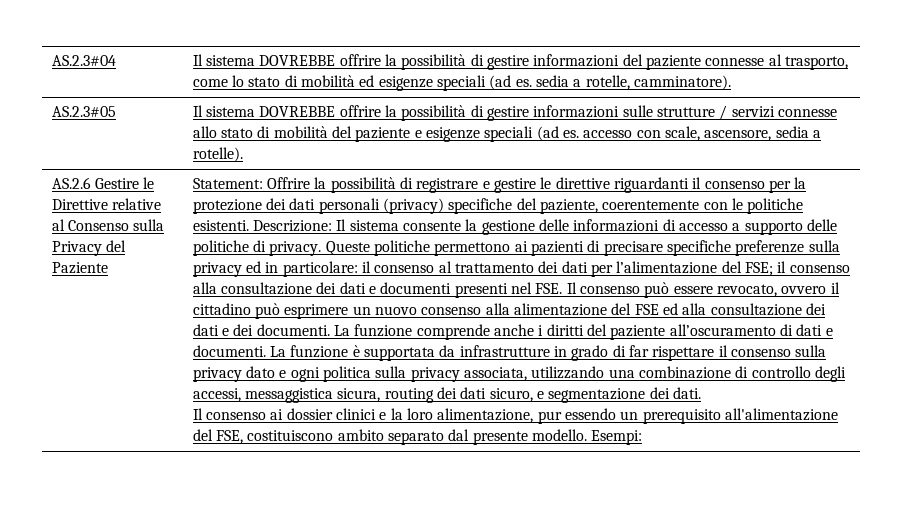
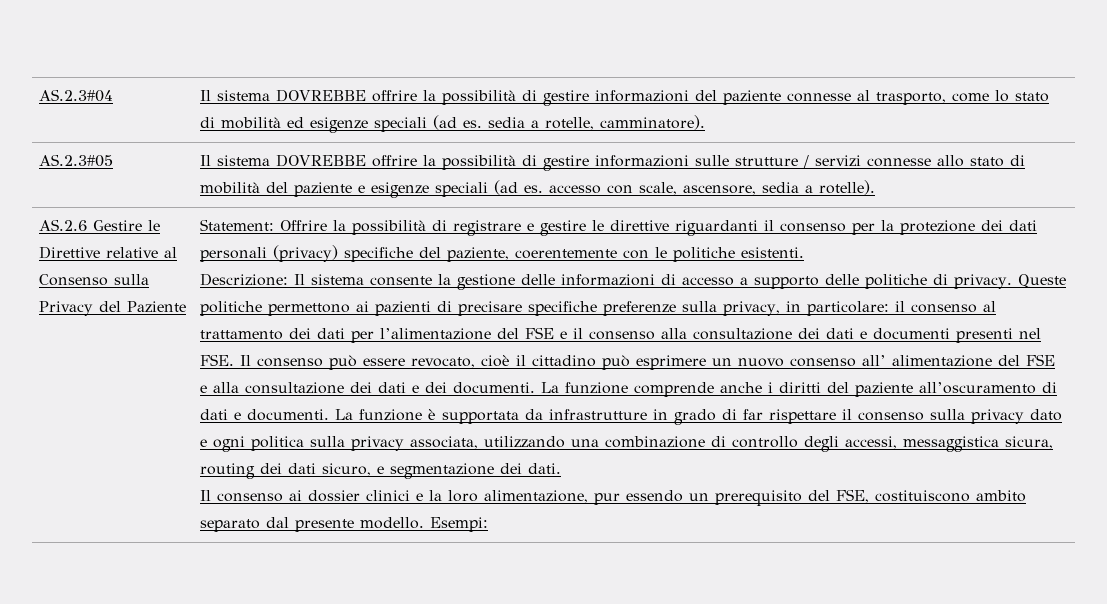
(249, 225) none -> (805, 252) //
[192,261,262,277] privacy ed -> [723,301,781,316] privacy,
[744,262,773,276] FSE; -> [525,327,568,339] FSE e
[781,286,827,294] ovvero -> [481,355,511,367] cioè
[485,303,510,315] alla -> [862,355,887,366] all’
[663,303,679,315] ed -> [200,385,208,393] e
[724,408,838,421] all'alimentazione -> (803, 498) none

